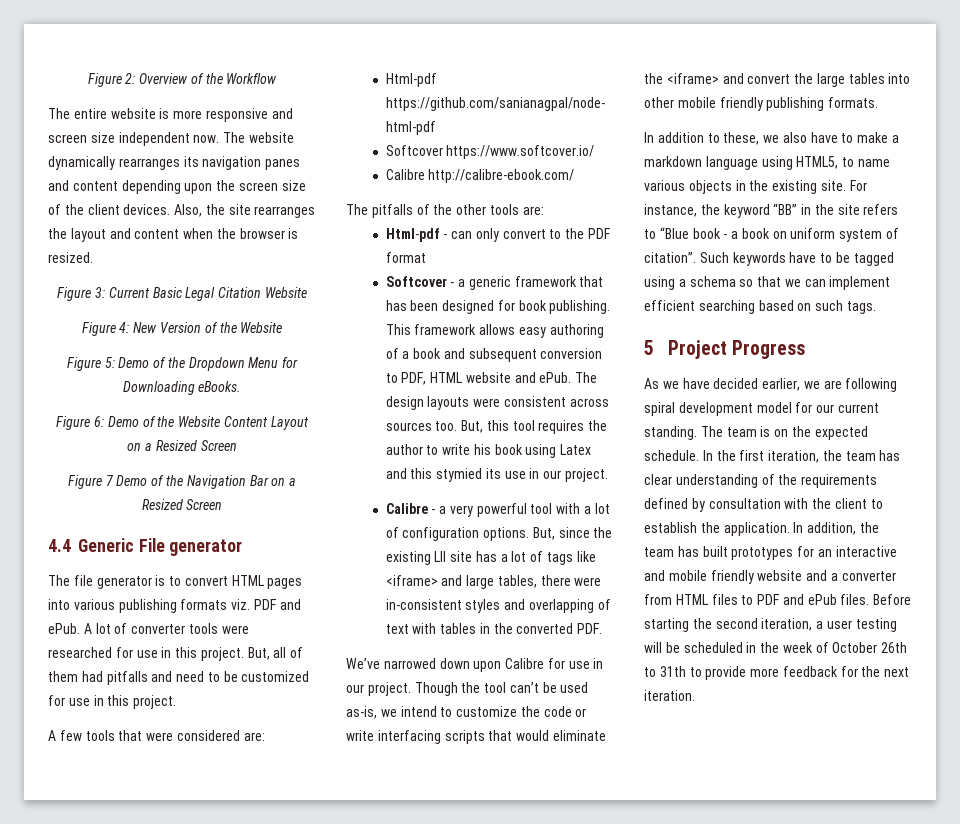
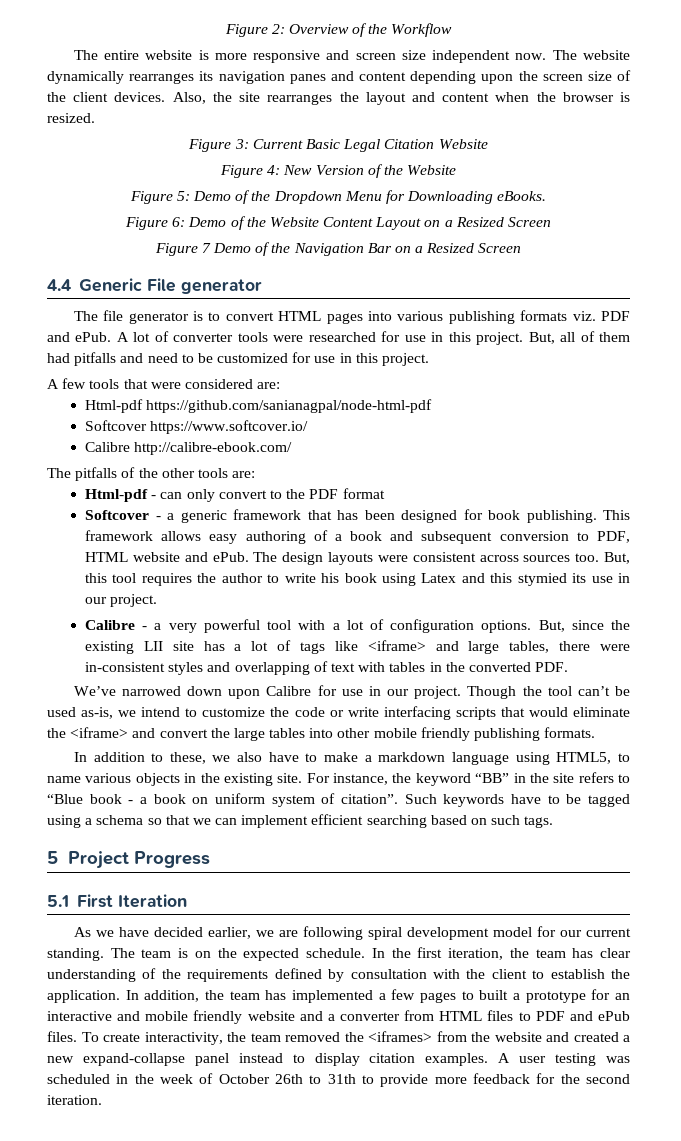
(806, 349) none -> [47,894,187,908] // 5.1 First Iteration
[702,546,794,560] built prototypes -> [292,989,586,1003] implemented a few pages to built a prototype
[873,594,912,605] [644,618,897,632] [644,642,680,653] Before starting the second iteration, a user testing will be -> [81,1031,630,1045] [47,1053,631,1066] To create interactivity, the team removed the <iframes> from the website and created a new expand-collapse panel instead to display citation examples. A user testing was
[884,667,910,677] next -> [585,1074,630,1084] second

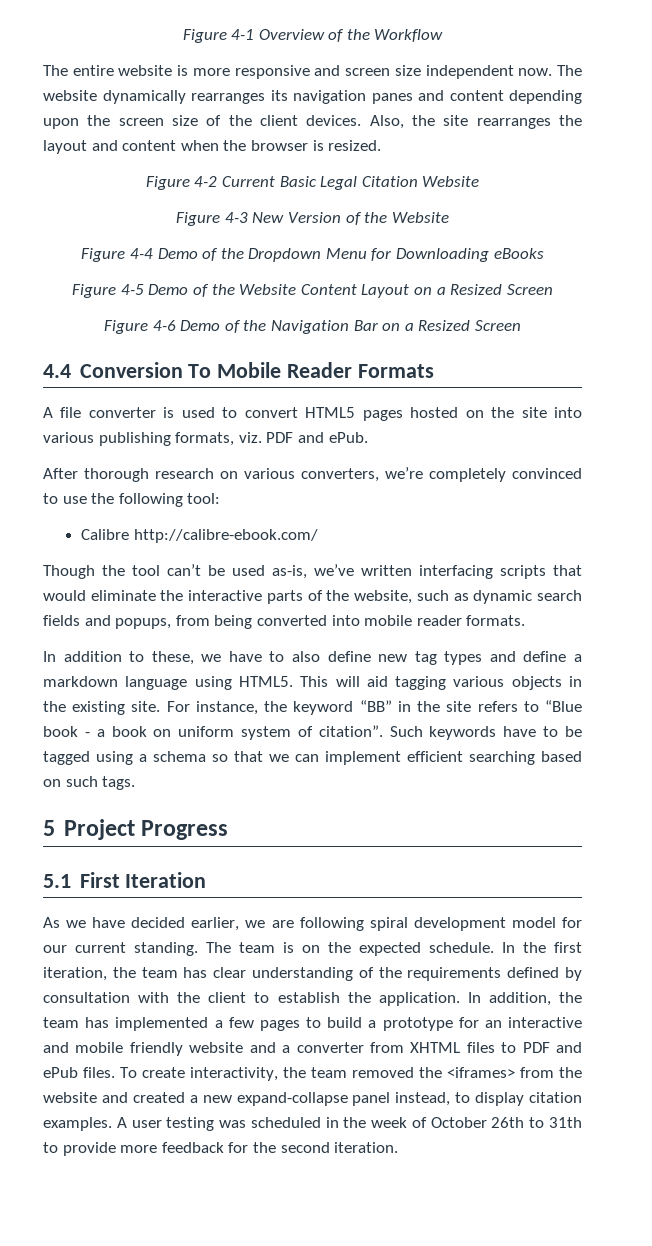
[224,24,285,37] Figure 2: -> [182,29,255,43] Figure 4-1
[234,139,249,149] 3: -> [194,176,218,187] 4-2
[267,165,281,175] 4: -> [224,212,248,223] 4-3
[176,191,190,201] 5: -> [129,248,153,259] 4-4
[497,191,547,201] [124,217,186,230] eBooks. // Figure 6: -> [493,248,544,259] [72,284,144,298] eBooks // Figure 4-5
[201,243,211,253] 7 -> [152,320,176,331] 4-6
[78,278,262,294] [73,310,363,324] Generic File generator // The file generator is to convert HTML pages -> [79,362,434,378] [43,407,547,421] Conversion To Mobile Reader Formats // A file converter is used to convert HTML5 pages hosted on the site
[520,310,568,321] formats -> [175,432,235,446] formats,
[116,331,631,345] [47,352,430,366] [47,378,281,389] [85,399,433,413] [85,420,309,434] [85,442,293,455] [47,467,256,481] [85,488,385,502] [85,509,631,523] [85,530,630,544] [85,552,630,565] [85,573,630,586] [85,594,158,607] [85,619,631,633] [85,640,630,654] [85,661,569,675] [73,685,462,699] A lot of converter tools were researched for use in this project. But, all of them had pitfalls and need to be customized for use in this project. // A few tools that were considered are: // Html-pdf https://github.com/sanianagpal/node-html-pdf // Softcover https://www.softcover.io/ // Calibre http://calibre-ebook.com/ // The pitfalls of the other tools are: // Html-pdf - can only convert to the PDF format // Softcover - a generic framework that has been designed for book publishing. This framework allows easy authoring of a book and subsequent conversion to PDF, HTML website and ePub. The design layouts were consistent across sources too. But, this tool requires the author to write his book using Latex and this stymied its use in our project. // Calibre - a very powerful tool with a lot of configuration options. But, since the existing LII site has a lot of tags like <iframe> and large tables, there were in-consistent styles and overlapping of text with tables in the converted PDF. // We’ve narrowed down upon Calibre for use in our project. -> [43,467,582,482] [43,493,221,507] [81,529,318,543] // After thorough research on various converters, we’re completely convinced to use the following tool: // Calibre http://calibre-ebook.com/ //
[118,707,379,717] we intend to customize the code or write -> [314,564,412,576] we’ve written
[70,727,541,741] <iframe> and convert the large tables into other mobile friendly publishing -> [188,590,583,604] [43,615,462,629] interactive parts of the website, such as dynamic search fields and popups, from being converted into mobile reader
[237,752,631,765] [47,776,81,783] also have to make a markdown language using HTML5, to name -> [228,651,582,665] [43,676,447,690] have to also define new tag types and define a markdown language using HTML5. This will aid tagging
[479,990,509,1000] built -> [327,1017,363,1028] build
[439,1011,483,1021] HTML -> [410,1042,461,1053] XHTML
[238,1053,283,1063] instead -> [395,1092,451,1106] instead,

